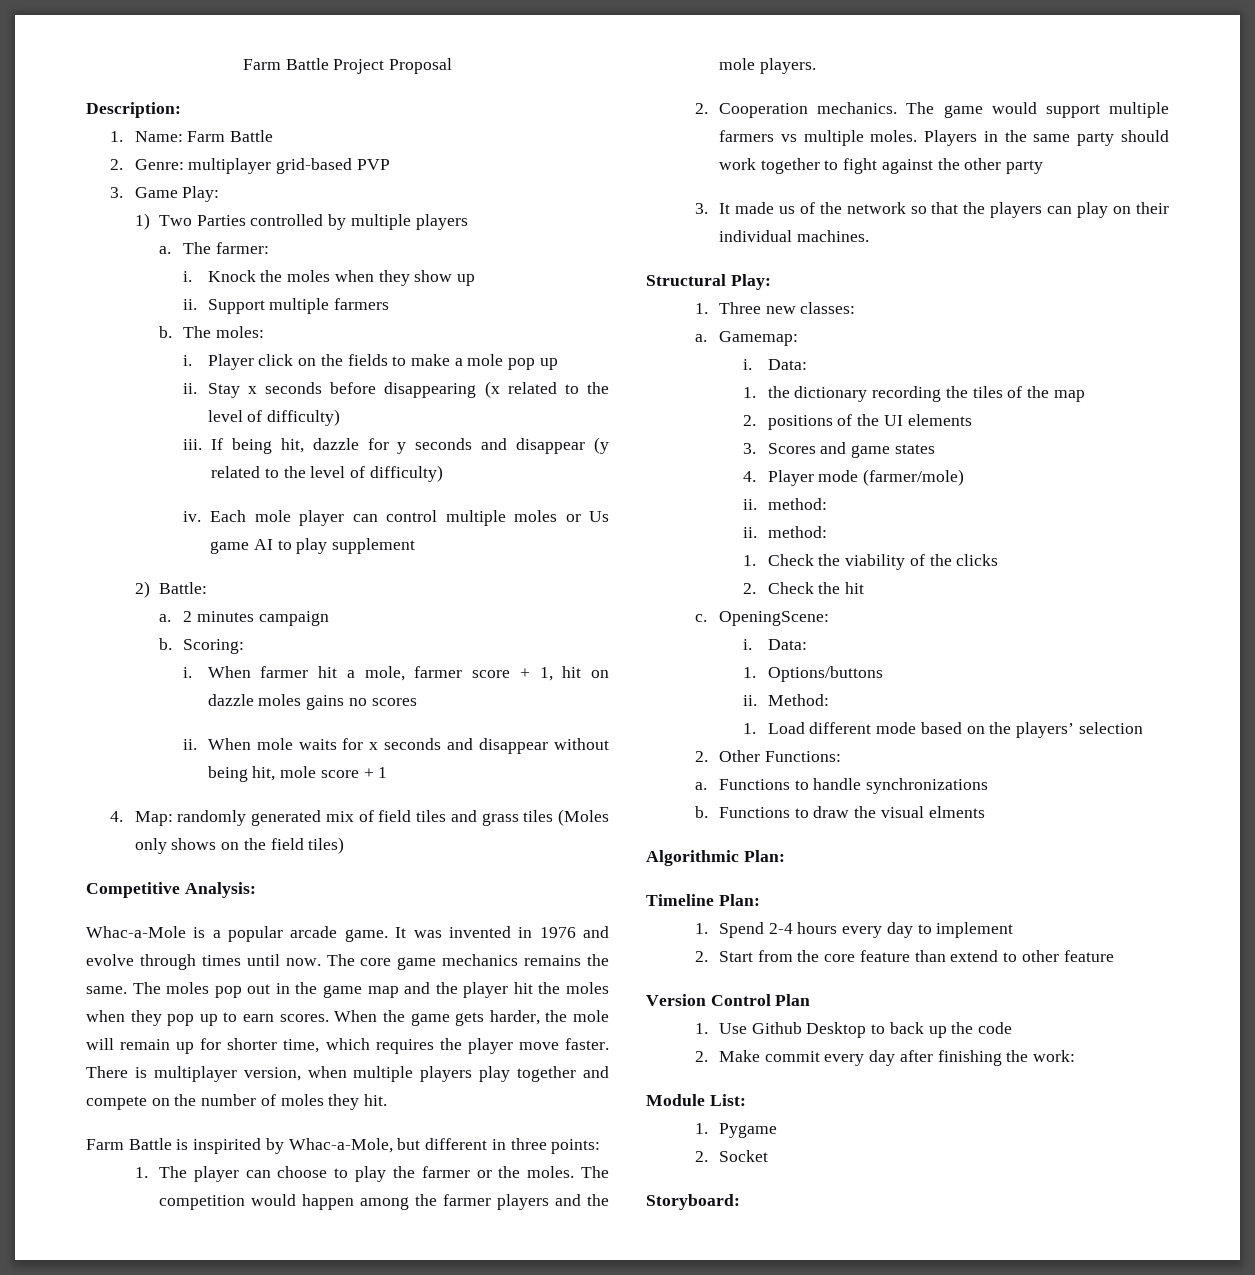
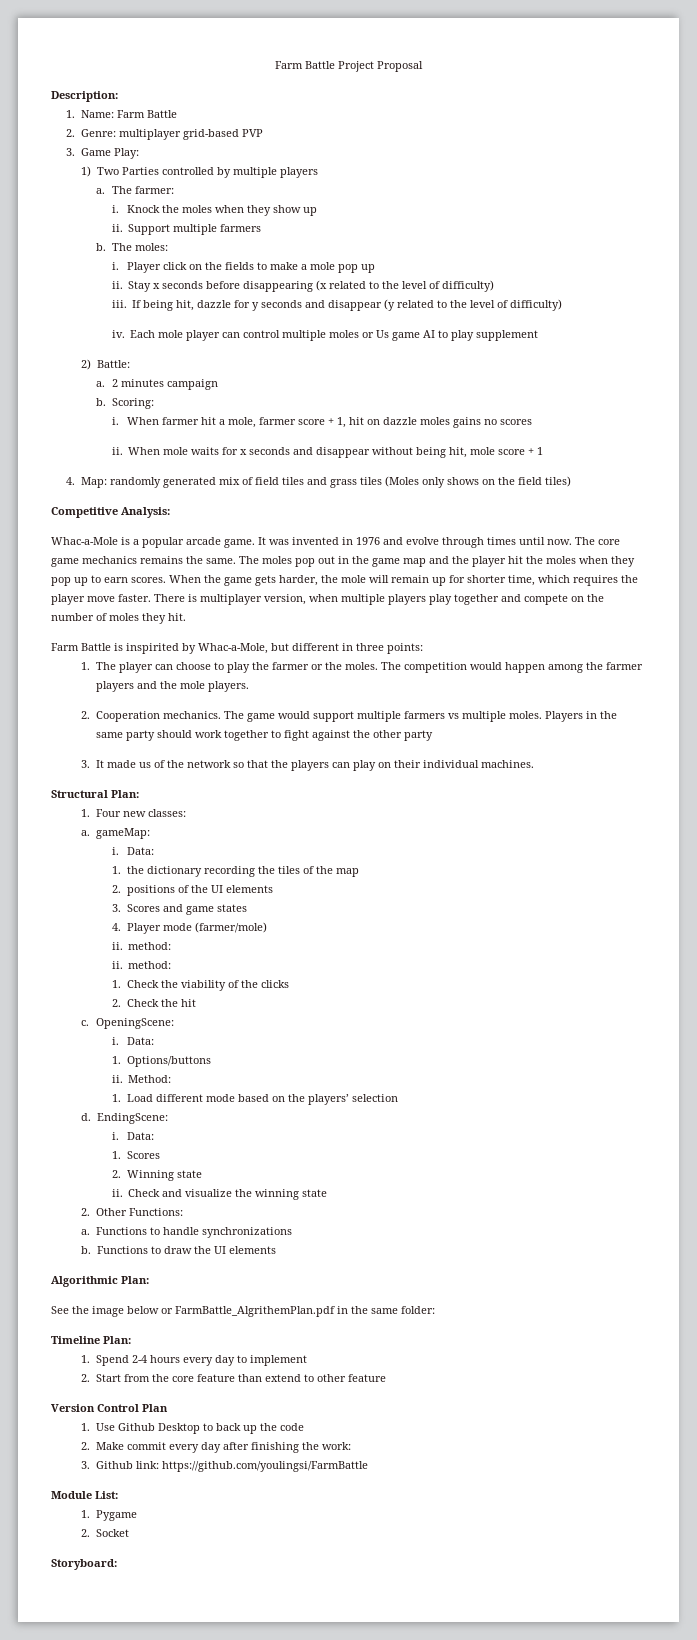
[730,274,771,290] [694,302,762,314] Play: // 1. Three -> [111,790,139,798] [81,809,122,817] Plan: // 1. Four
[719,331,799,346] Gamemap: -> [96,828,151,839] gameMap:
(1143, 728) none -> [81,1113,168,1124] [111,1132,154,1140] [111,1151,160,1159] [111,1170,202,1181] [111,1189,328,1200] // d. EndingScene: // i. Data: // 1. Scores // 2. Winning state // ii. Check and visualize the winning state
[880,806,985,818] visual elments -> [213,1246,276,1254] UI elements
(785, 856) none -> [51,1306,435,1317] // See the image below or FarmBattle_AlgrithemPlan.pdf in the same folder:
(1076, 1056) none -> [81,1461,369,1472] // 3. Github link: https://github.com/youlingsi/FarmBattle

